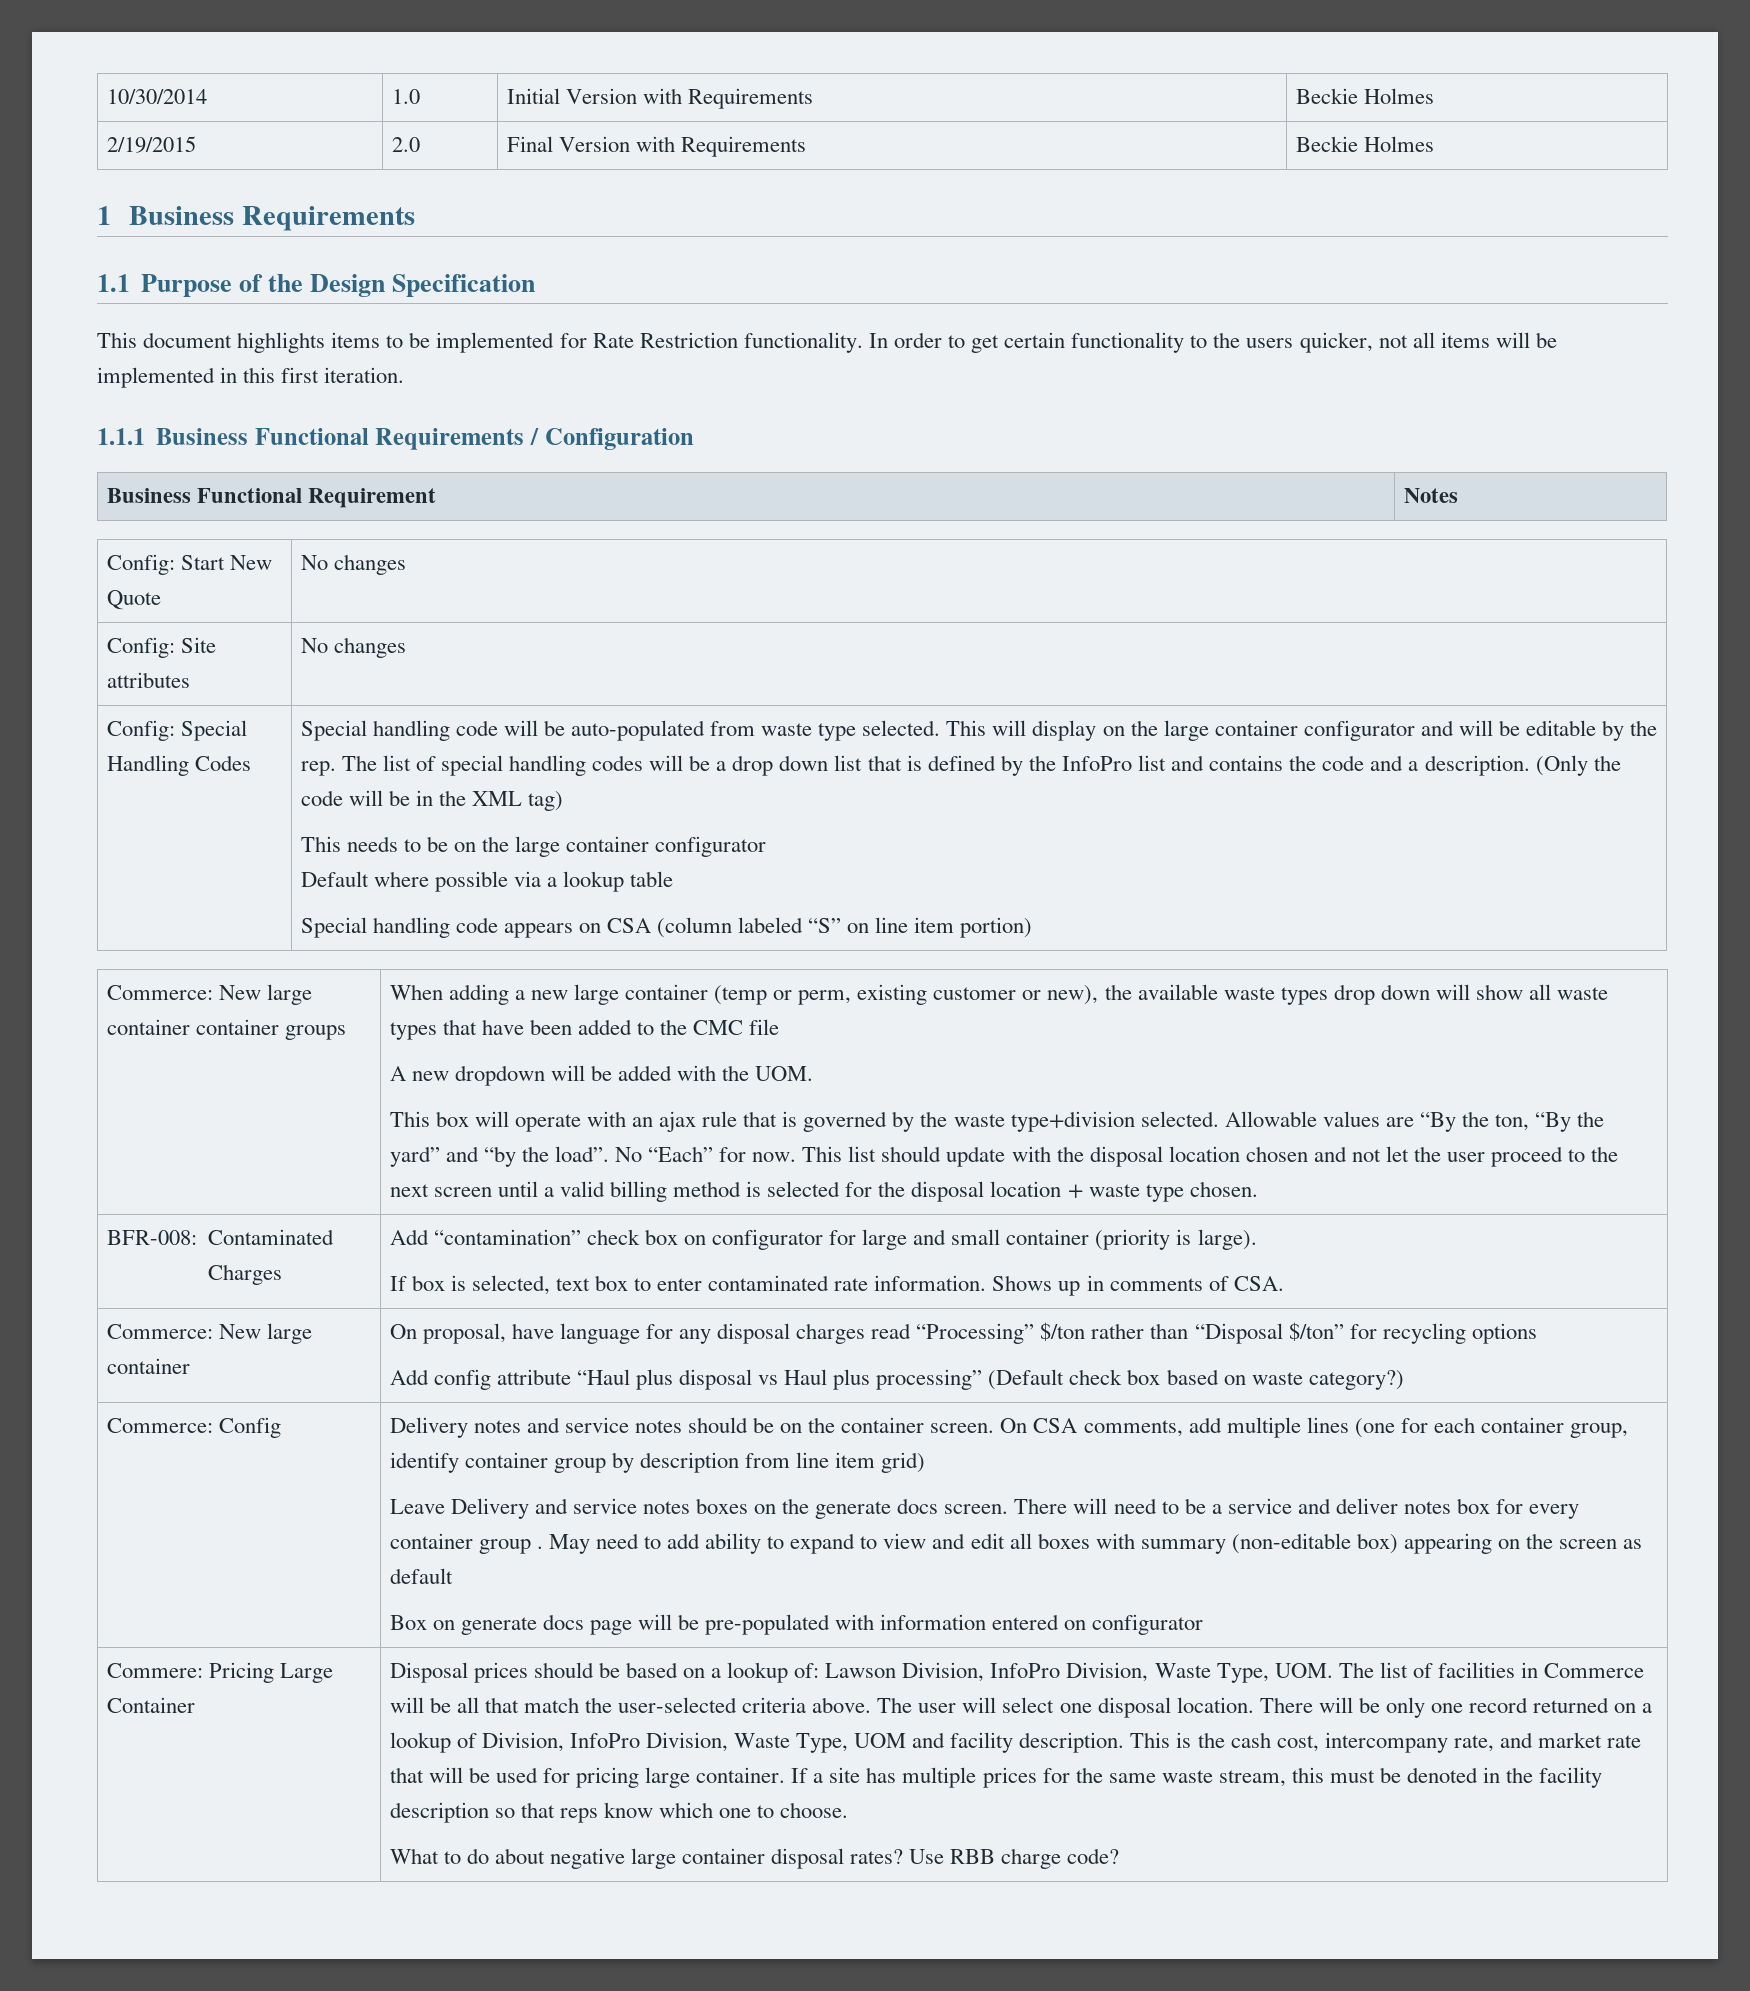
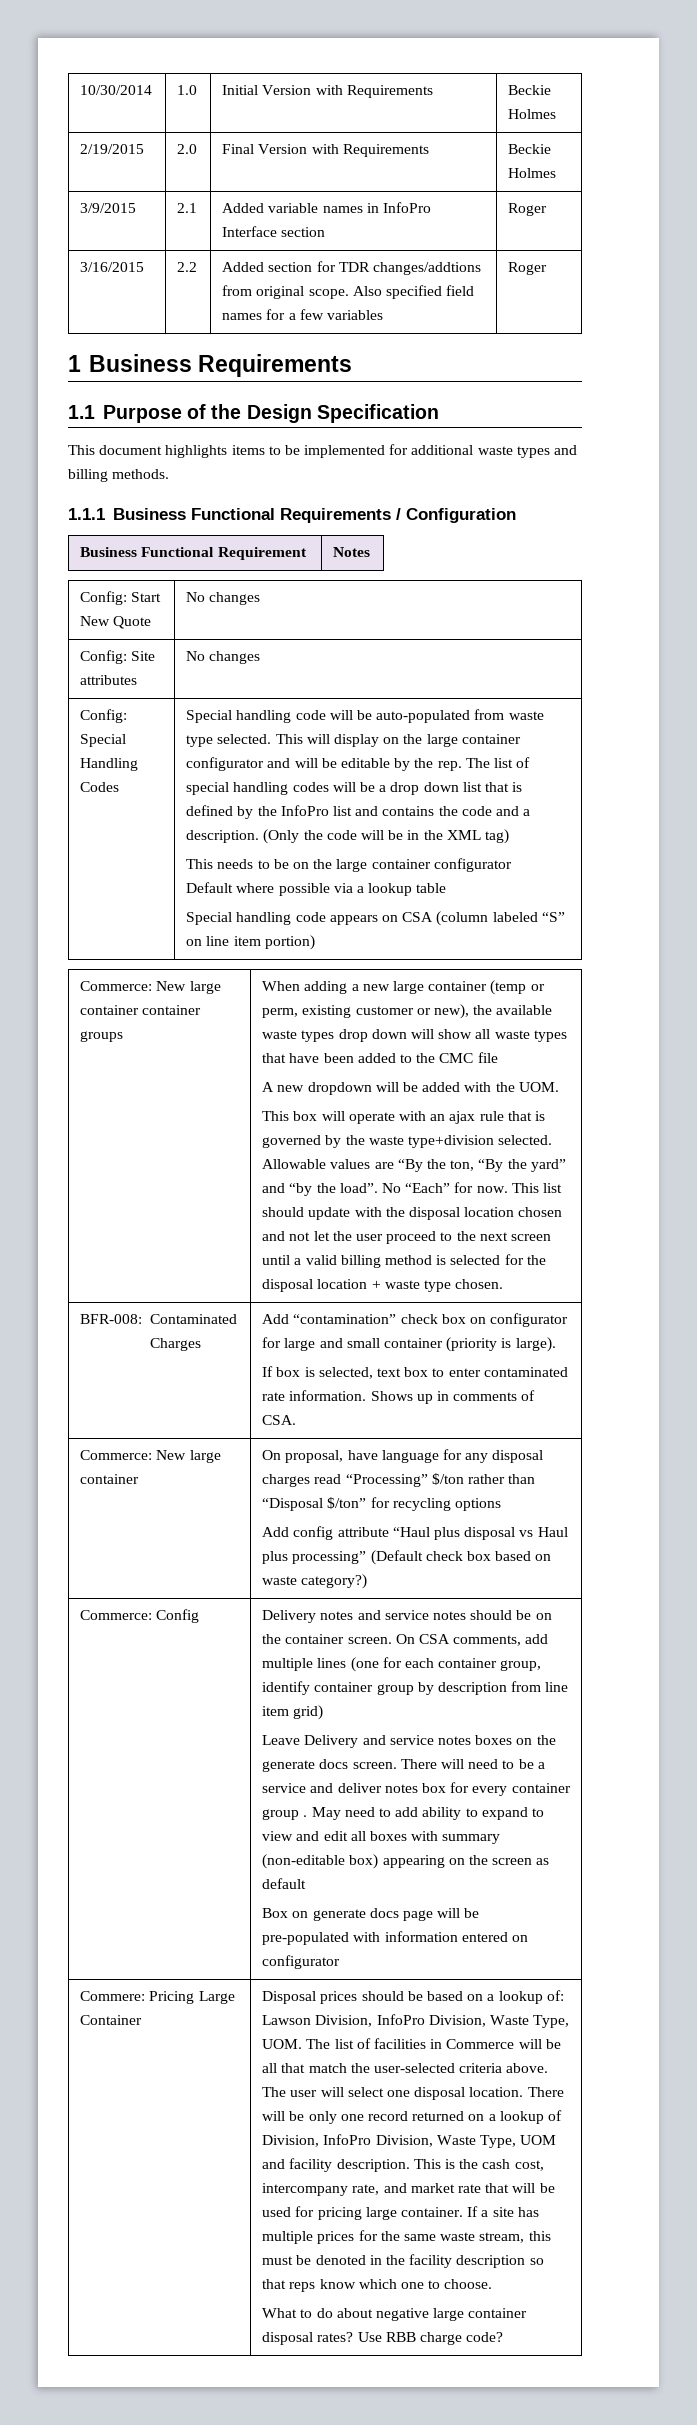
(1434, 144) none -> [80,203,137,213] [177,203,198,213] [222,202,431,213] [222,226,326,237] [508,203,548,216] [80,262,145,272] [177,262,198,272] [222,261,481,275] [222,285,475,299] [222,309,383,320] [508,262,548,275] // 3/9/2015 | 2.1 | Added variable names in InfoPro Interface section | Roger // 3/16/2015 | 2.2 | Added section for TDR changes/addtions from original scope. Also specified field names for a few variables | Roger
[592,332,1557,353] [97,367,405,388] Rate Restriction functionality. In order to get certain functionality to the users quicker, not all items will be implemented in this first iteration. -> [411,445,578,458] [68,469,170,482] additional waste types and billing methods.

